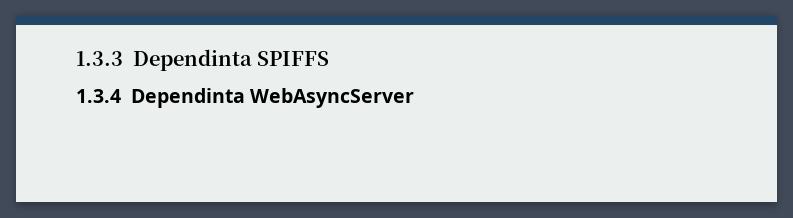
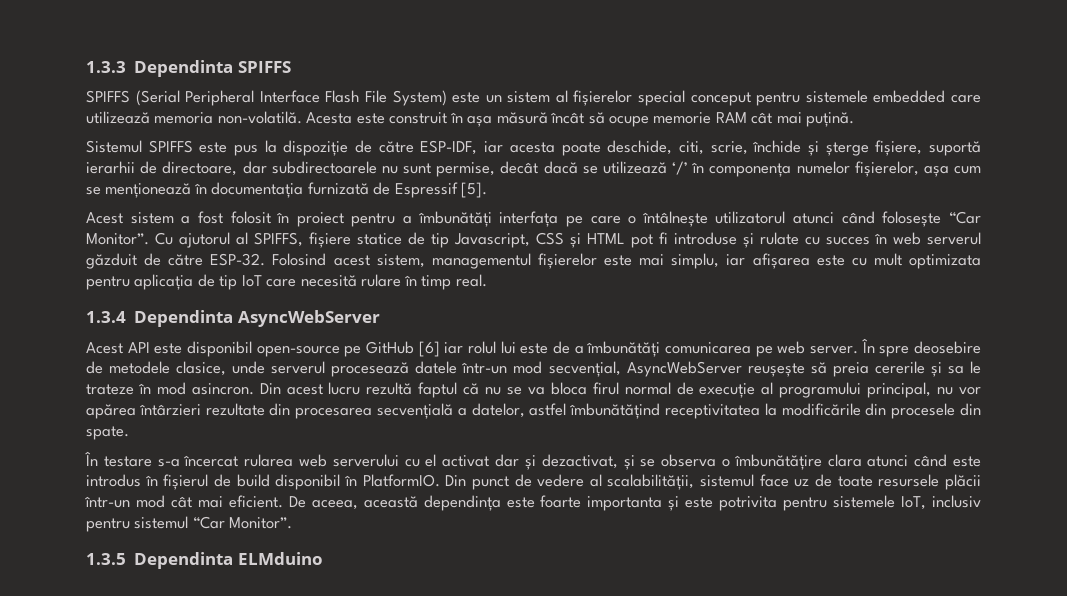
[76,88,415,108] 1.3.4 Dependinta WebAsyncServer -> [86,90,981,106] [86,111,855,127] [86,140,982,156] [86,161,981,177] [86,182,488,198] [86,211,982,227] [86,232,981,248] [86,253,982,269] [86,274,487,290] [86,310,380,327] [86,338,981,357] [86,361,981,377] [86,382,981,398] [86,403,981,419] [86,426,129,440] [85,451,982,470] [86,474,981,490] [85,495,982,511] [86,516,293,532] [86,552,323,569] SPIFFS (Serial Peripheral Interface Flash File System) este un sistem al fișierelor special conceput pentru sistemele embedded care utilizează memoria non-volatilă. Acesta este construit în așa măsură încât să ocupe memorie RAM cât mai puțină. // Sistemul SPIFFS este pus la dispoziție de către ESP-IDF, iar acesta poate deschide, citi, scrie, închide și șterge fișiere, suportă ierarhii de directoare, dar subdirectoarele nu sunt permise, decât dacă se utilizează ‘/’ în componența numelor fișierelor, așa cum se menționează în documentația furnizată de Espressif [5]. // Acest sistem a fost folosit în proiect pentru a îmbunătăți interfața pe care o întâlnește utilizatorul atunci când folosește “Car Monitor”. Cu ajutorul al SPIFFS, fișiere statice de tip Javascript, CSS și HTML pot fi introduse și rulate cu succes în web serverul găzduit de către ESP-32. Folosind acest sistem, managementul fișierelor este mai simplu, iar afișarea este cu mult optimizata pentru aplicația de tip IoT care necesită rulare în timp real. // 1.3.4 Dependinta AsyncWebServer // Acest API este disponibil open-source pe GitHub [6] iar rolul lui este de a îmbunătăți comunicarea pe web server. În spre deosebire de metodele clasice, unde serverul procesează datele într-un mod secvențial, AsyncWebServer reușește să preia cererile și sa le trateze în mod asincron. Din acest lucru rezultă faptul că nu se va bloca firul normal de execuție al programului principal, nu vor apărea întârzieri rezultate din procesarea secvențială a datelor, astfel îmbunătățind receptivitatea la modificările din procesele din spate. // În testare s-a încercat rularea web serverului cu el activat dar și dezactivat, și se observa o îmbunătățire clara atunci când este introdus în fișierul de build disponibil în PlatformIO. Din punct de vedere al scalabilității, sistemul face uz de toate resursele plăcii într-un mod cât mai eficient. De aceea, această dependința este foarte importanta și este potrivita pentru sistemele IoT, inclusiv pentru sistemul “Car Monitor”. // 1.3.5 Dependinta ELMduino

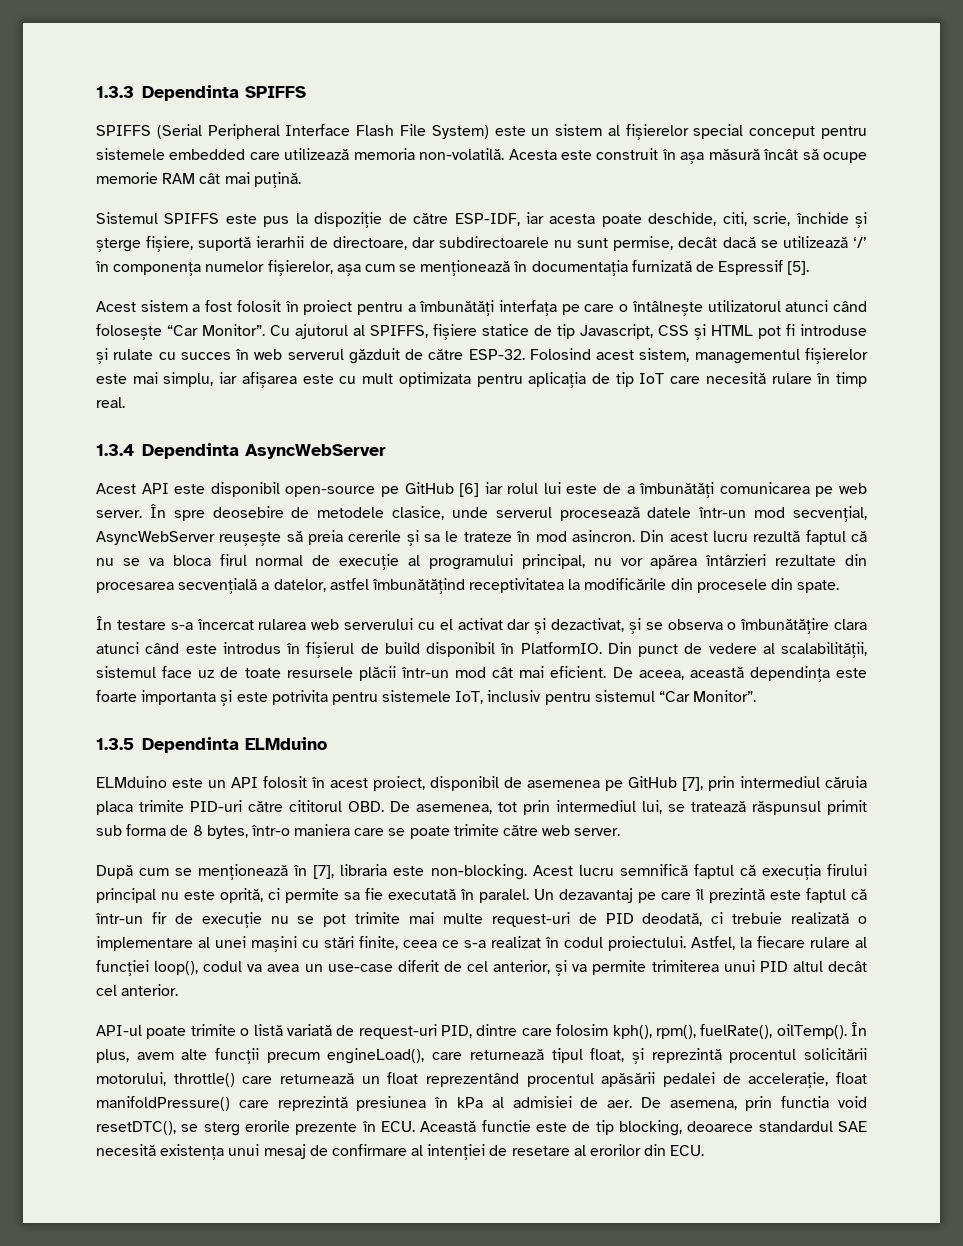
(323, 558) none -> [96,776,867,791] [96,800,867,815] [96,824,621,839] [96,864,867,880] [96,888,867,903] [95,912,867,928] [96,936,867,952] [96,960,867,976] [96,984,179,996] [96,1022,867,1039] [96,1048,868,1064] [96,1072,867,1088] [96,1096,868,1111] [96,1120,867,1136] [96,1144,705,1160] // ELMduino este un API folosit în acest proiect, disponibil de asemenea pe GitHub [7], prin intermediul căruia placa trimite PID-uri către cititorul OBD. De asemenea, tot prin intermediul lui, se tratează răspunsul primit sub forma de 8 bytes, într-o maniera care se poate trimite către web server. // După cum se menționează în [7], libraria este non-blocking. Acest lucru semnifică faptul că execuția firului principal nu este oprită, ci permite sa fie executată în paralel. Un dezavantaj pe care îl prezintă este faptul că într-un fir de execuție nu se pot trimite mai multe request-uri de PID deodată, ci trebuie realizată o implementare al unei mașini cu stări finite, ceea ce s-a realizat în codul proiectului. Astfel, la fiecare rulare al funcției loop(), codul va avea un use-case diferit de cel anterior, și va permite trimiterea unui PID altul decât cel anterior. // API-ul poate trimite o listă variată de request-uri PID, dintre care folosim kph(), rpm(), fuelRate(), oilTemp(). În plus, avem alte funcții precum engineLoad(), care returnează tipul float, și reprezintă procentul solicitării motorului, throttle() care returnează un float reprezentând procentul apăsării pedalei de accelerație, float manifoldPressure() care reprezintă presiunea în kPa al admisiei de aer. De asemena, prin functia void resetDTC(), se sterg erorile prezente în ECU. Această functie este de tip blocking, deoarece standardul SAE necesită existența unui mesaj de confirmare al intenției de resetare al erorilor din ECU.

